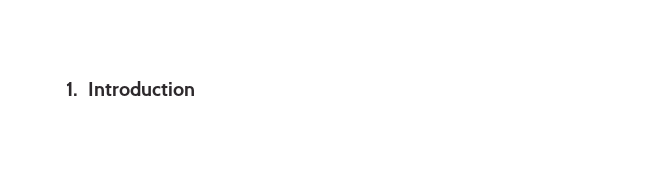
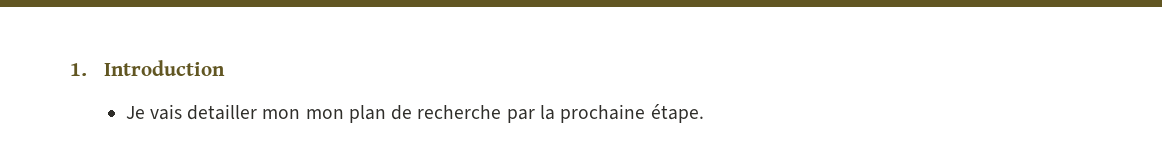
(195, 88) none -> [125,104,704,123] // Je vais detailler mon mon plan de recherche par la prochaine étape.

